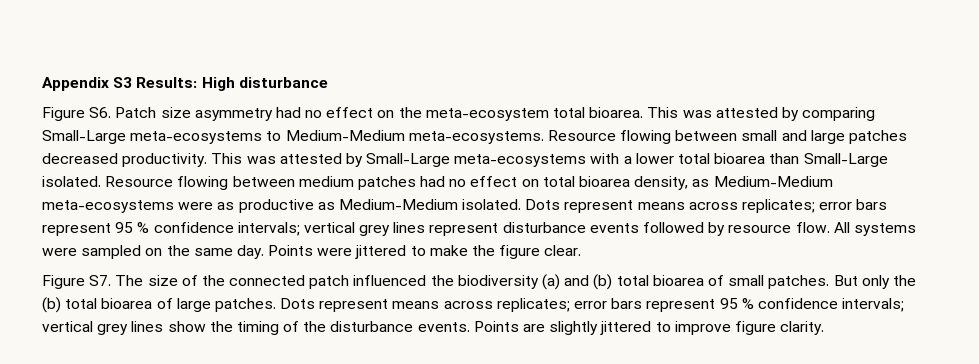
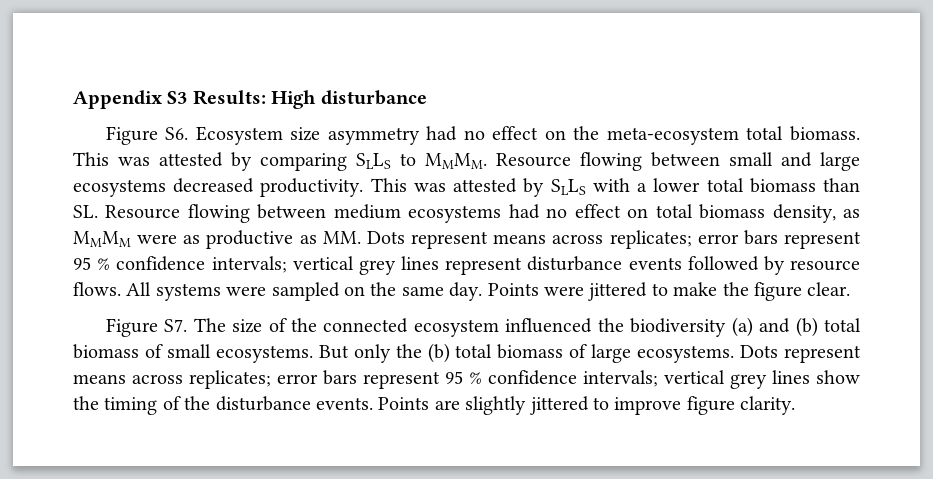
[115,107,157,118] Patch -> [195,126,283,145] Ecosystem
[589,107,644,118] bioarea. -> [790,126,860,141] biomass.
[42,130,544,144] Small-Large meta-ecosystems to Medium-Medium meta-ecosystems. -> [356,153,487,169] SLLS to MMMM.
[849,130,908,144] patches -> [73,179,166,197] ecosystems
[366,153,587,167] Small-Large meta-ecosystems -> [550,179,586,195] SLLS
[714,153,888,167] [42,176,101,187] bioarea than Small-Large isolated. -> [749,178,861,193] [73,205,98,218] biomass than SL.
[357,176,416,190] patches -> [408,205,502,223] ecosystems
[579,176,631,187] bioarea -> [699,204,766,219] biomass
[713,176,833,187] [42,200,174,213] Medium-Medium meta-ecosystems -> [73,231,131,247] MMMM
[338,199,522,210] Medium-Medium isolated. -> [322,231,361,244] MM.
[795,222,830,233] flow. -> [73,282,121,296] flows.
[309,275,350,289] patch -> [413,319,499,337] ecosystem
[652,275,704,286] bioarea -> [73,344,139,359] biomass
[768,275,830,289] patches. -> [215,345,313,363] ecosystems.
[101,298,153,309] bioarea -> [497,344,564,359] biomass
[214,298,276,312] patches. -> [637,345,735,363] ecosystems.

